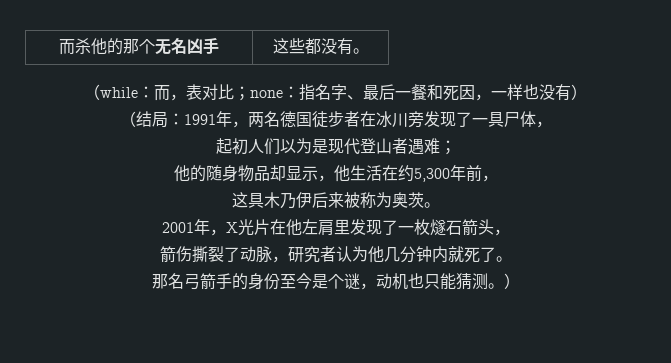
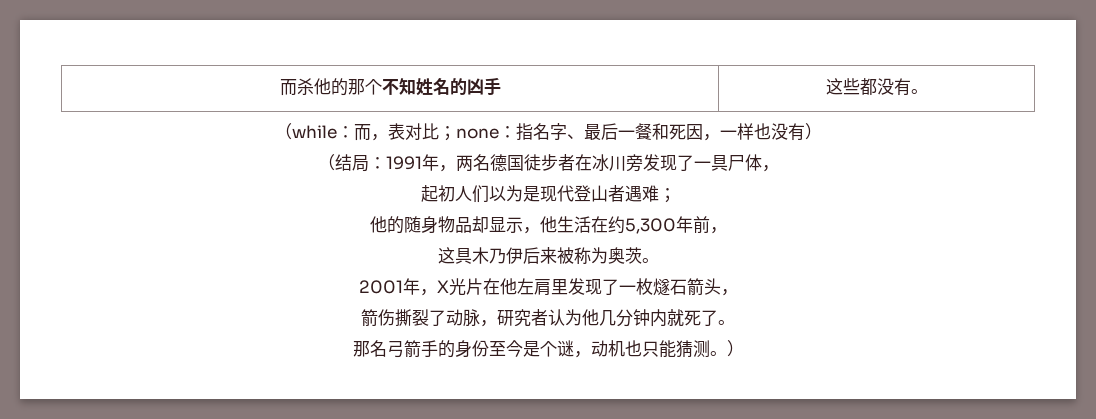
[155,38,187,55] 无名 -> [381,78,467,96] 不知姓名的

